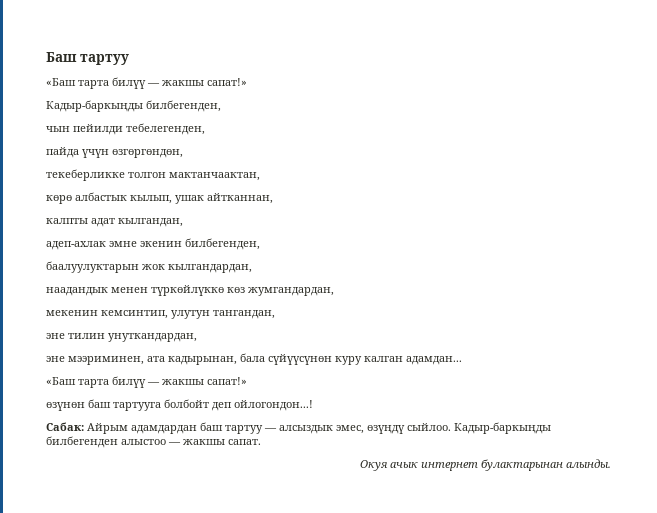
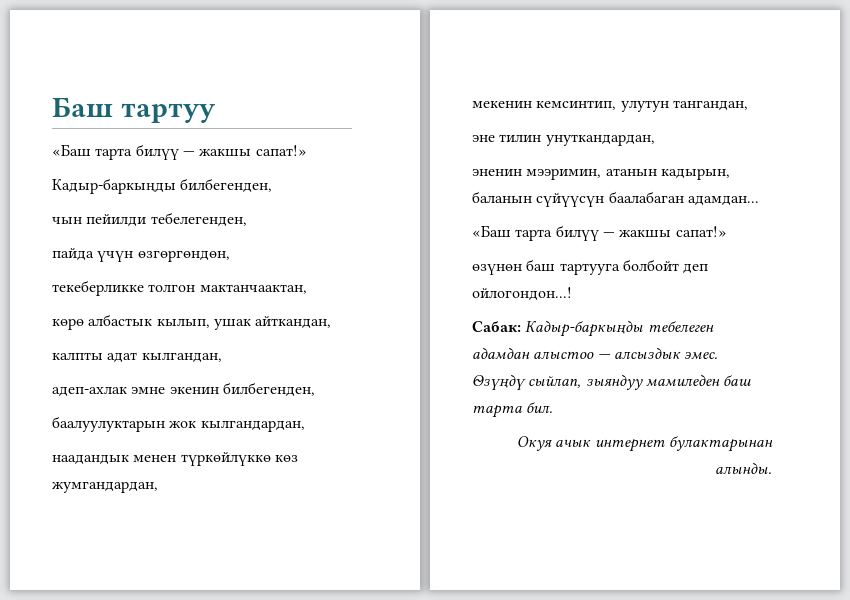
[207,193,273,204] айтканнан, -> [255,316,332,329] айткандан,
[46,353,403,365] эне мээриминен, ата кадырынан, бала сүйүүсүнөн куру калган -> [472,168,730,180] [472,191,684,207] эненин мээримин, атанын кадырын, баланын сүйүүсүн баалабаган
[87,422,551,434] [46,436,261,448] Айрым адамдардан баш тартуу — алсыздык эмес, өзүңдү сыйлоо. Кадыр-баркыңды билбегенден алыстоо — жакшы сапат. -> [525,320,714,337] [472,347,719,360] [472,374,752,390] [472,402,554,418] Кадыр-баркыңды тебелеген адамдан алыстоо — алсыздык эмес. Өзүңдү сыйлап, зыяндуу мамиледен баш тарта бил.

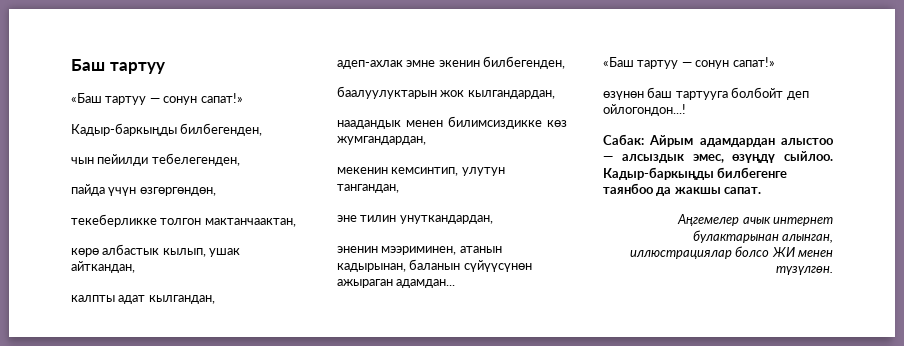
[95,144,252,160] тарта билүү — жакшы -> [105,96,198,105] тартуу — сонун
[180,452,271,466] түркөйлүккө -> [448,116,542,129] билимсиздикке
[526,168,730,180] [472,191,759,207] [472,225,672,241] мээримин, атанын кадырын, баланын сүйүүсүн баалабаган адамдан... // «Баш тарта билүү — жакшы -> [381,246,502,255] [337,259,532,272] [337,279,456,288] [603,57,730,69] мээриминен, атанын кадырынан, баланын сүйүүсүнөн ажыраган адамдан... // «Баш тартуу — сонун
[525,320,714,337] [472,347,719,360] [472,374,752,390] [472,402,554,418] [517,436,773,452] [715,462,772,475] Кадыр-баркыңды тебелеген адамдан алыстоо — алсыздык эмес. Өзүңдү сыйлап, зыяндуу мамиледен баш тарта бил. // Окуя ачык интернет булактарынан алынды. -> [649,135,834,147] [603,151,833,163] [603,167,788,180] [603,183,762,196] [677,214,833,226] [692,230,833,243] [629,246,833,259] [776,266,833,275] Айрым адамдардан алыстоо — алсыздык эмес, өзүңдү сыйлоо. Кадыр-баркыңды билбегенге таянбоо да жакшы сапат. // Аңгемелер ачык интернет булактарынан алынган, иллюстрациялар болсо ЖИ менен түзүлгөн.

